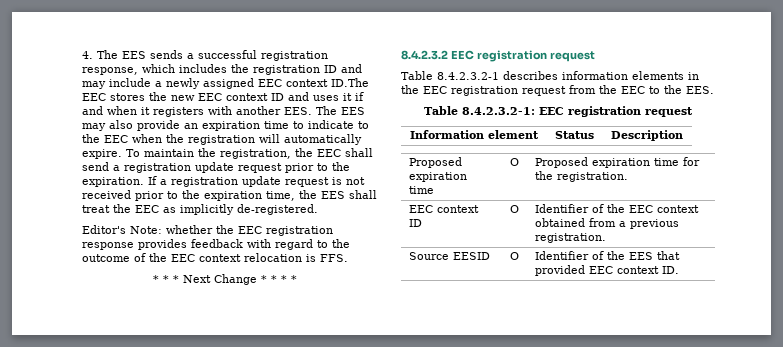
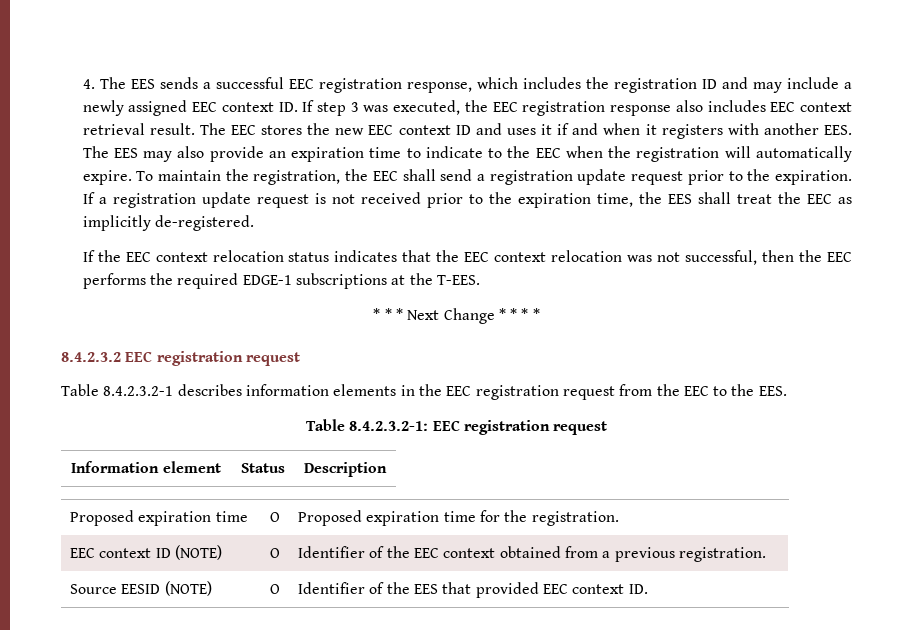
(257, 54) none -> [288,79,314,89] EEC
[330,78,369,87] ID.The -> [278,100,853,116] [82,123,226,135] ID. If step 3 was executed, the EEC registration response also includes EEC context retrieval result. The
[81,225,333,236] [81,239,350,250] [81,253,348,262] Editor's Note: whether the EEC registration response provides feedback with regard to the outcome of the EEC context relocation is FFS. -> [82,250,853,265] [82,273,480,289] If the EEC context relocation status indicates that the EEC context relocation was not successful, then the EEC performs the required EDGE-1 subscriptions at the T-EES.
(423, 223) none -> [175,545,223,560] (NOTE)
(491, 256) none -> [164,581,212,596] (NOTE)

